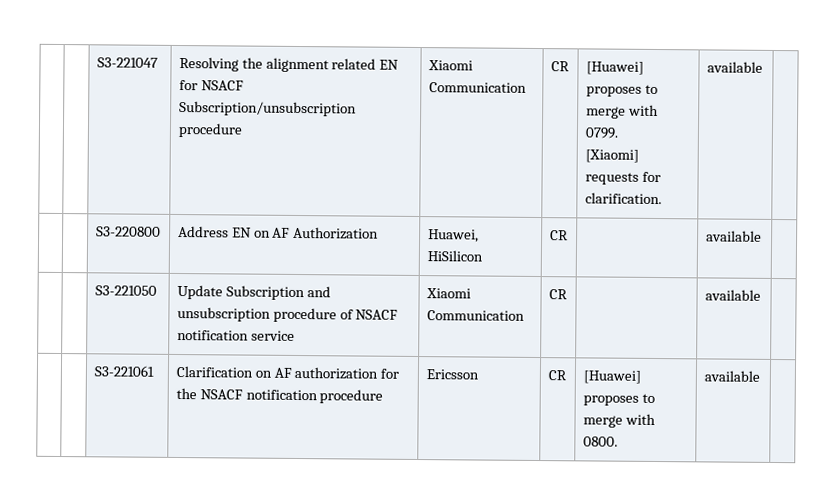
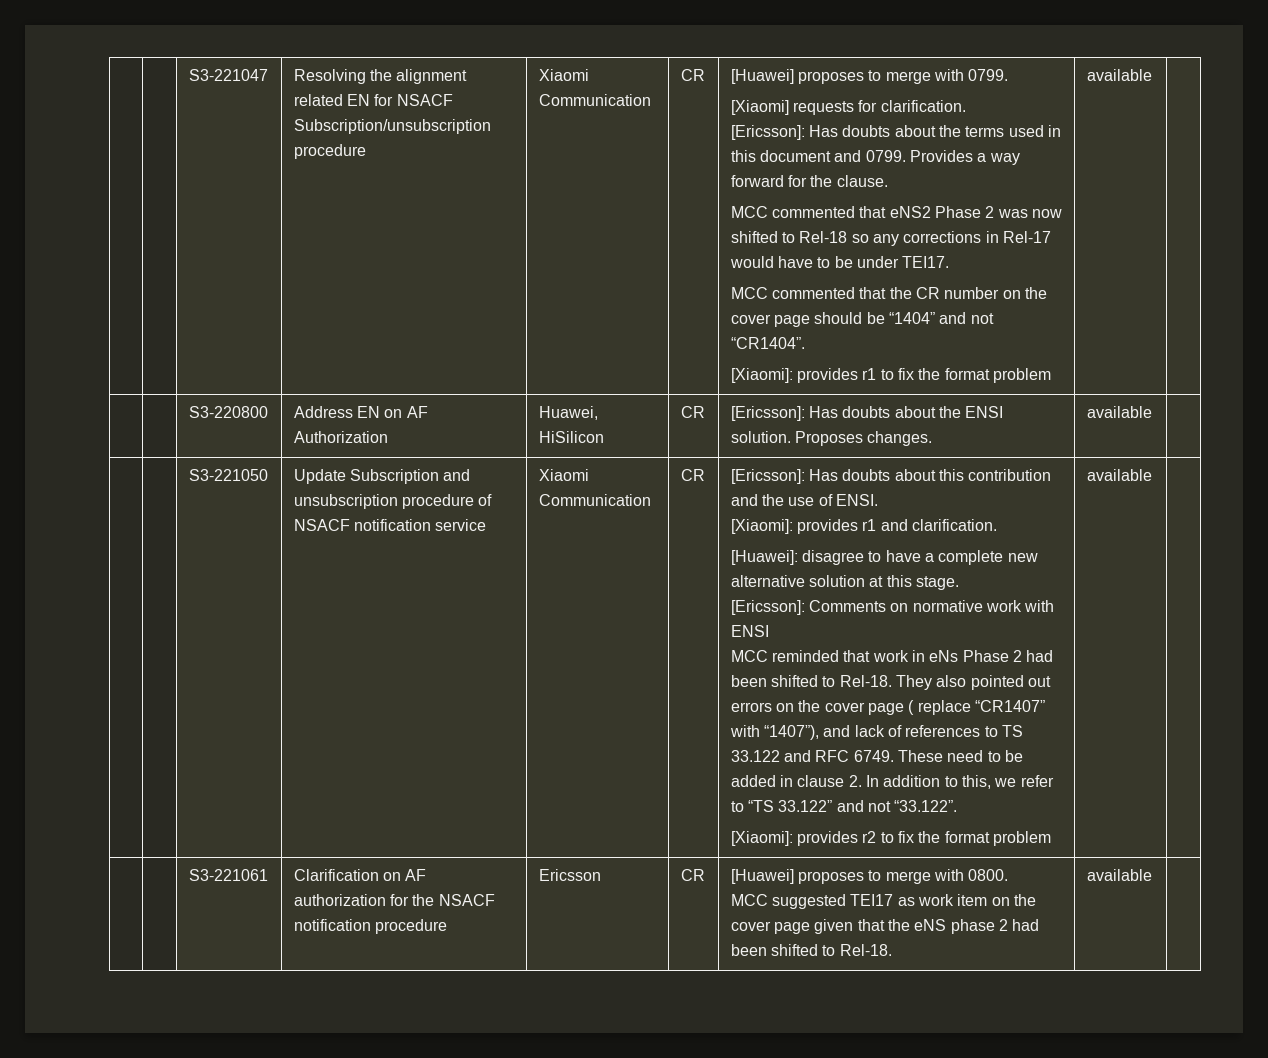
(662, 198) none -> [730,125,1061,140] [730,150,1020,165] [730,175,888,187] [730,206,1062,218] [730,231,1051,246] [729,256,950,268] [730,287,1047,299] [730,312,994,327] [730,337,805,349] [730,368,1051,383] // [Ericsson]: Has doubts about the terms used in this document and 0799. Provides a way forward for the clause. // MCC commented that eNS2 Phase 2 was now shifted to Rel-18 so any corrections in Rel-17 would have to be under TEI17. // MCC commented that the CR number on the cover page should be “1404” and not “CR1404”. // [Xiaomi]: provides r1 to fix the format problem
(569, 235) none -> [730,406,1004,421] [730,431,933,446] [Ericsson]: Has doubts about the ENSI solution. Proposes changes.
(568, 294) none -> [730,469,1052,484] [730,494,879,506] [730,519,998,534] [730,550,1038,565] [730,575,960,590] [730,600,1055,615] [730,625,769,637] [730,650,1054,662] [730,675,1051,690] [730,700,1045,715] [729,725,1023,740] [730,750,1023,762] [730,775,1054,789] [730,800,958,812] [730,831,1051,846] [Ericsson]: Has doubts about this contribution and the use of ENSI. // [Xiaomi]: provides r1 and clarification. // [Huawei]: disagree to have a complete new alternative solution at this stage. // [Ericsson]: Comments on normative work with ENSI // MCC reminded that work in eNs Phase 2 had been shifted to Rel-18. They also pointed out errors on the cover page ( replace “CR1407” with “1407”), and lack of references to TS 33.122 and RFC 6749. These need to be added in clause 2. In addition to this, we refer to “TS 33.122” and not “33.122”. // [Xiaomi]: provides r2 to fix the format problem
(618, 441) none -> [730,894,1036,909] [730,919,1040,934] [730,944,892,956] // MCC suggested TEI17 as work item on the cover page given that the eNS phase 2 had been shifted to Rel-18.

